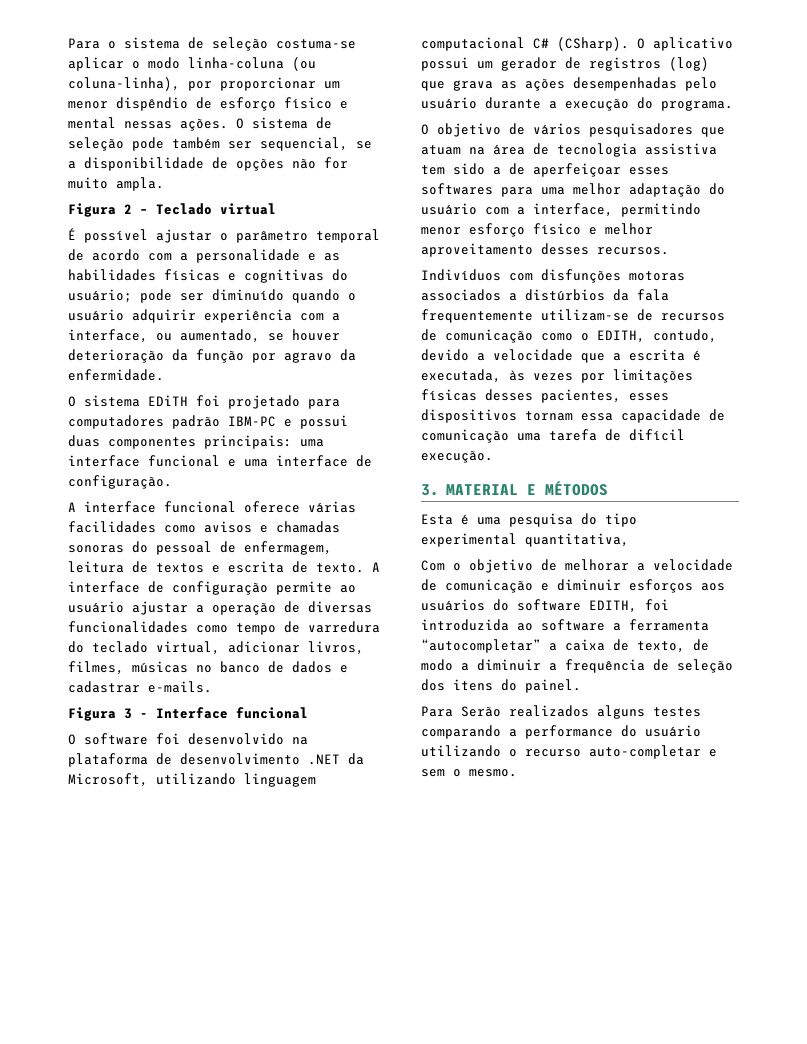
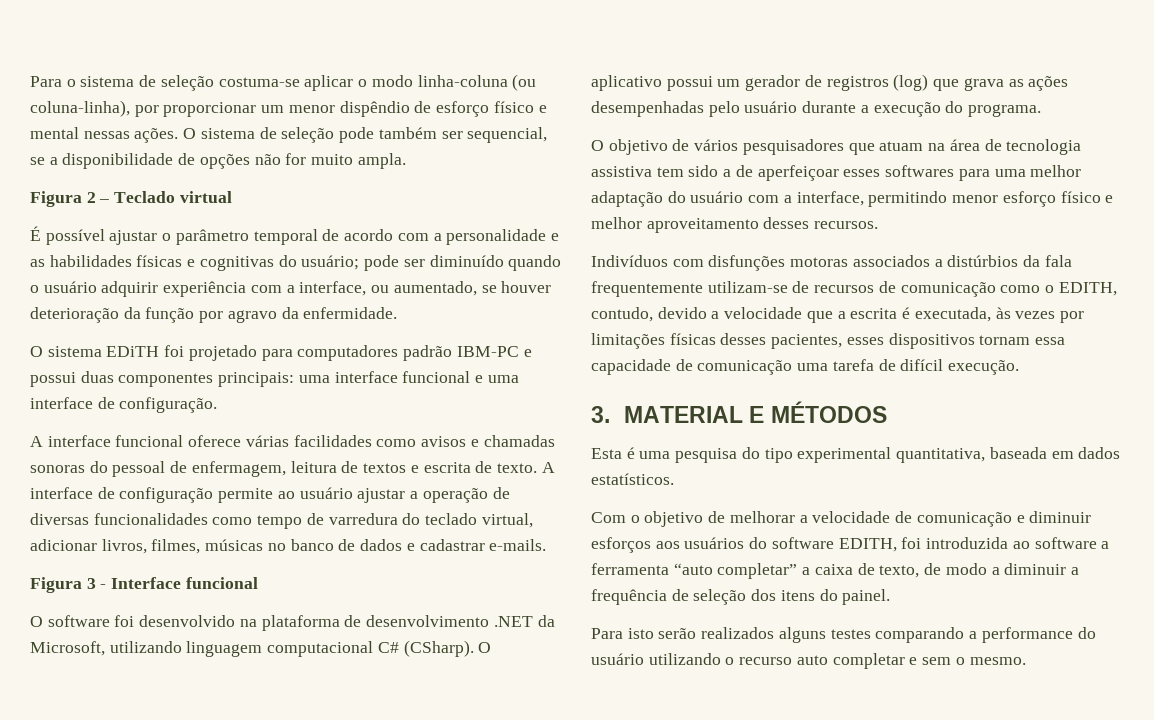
(629, 540) none -> [989,447,1121,459] [591,473,674,485] baseada em dados estatísticos.
[421,639,541,653] “autocompletar” -> [673,563,798,579] “auto completar”
[461,706,501,717] Serão -> [627,628,697,639] isto serão
[589,745,701,759] auto-completar -> [796,653,905,669] auto completar

